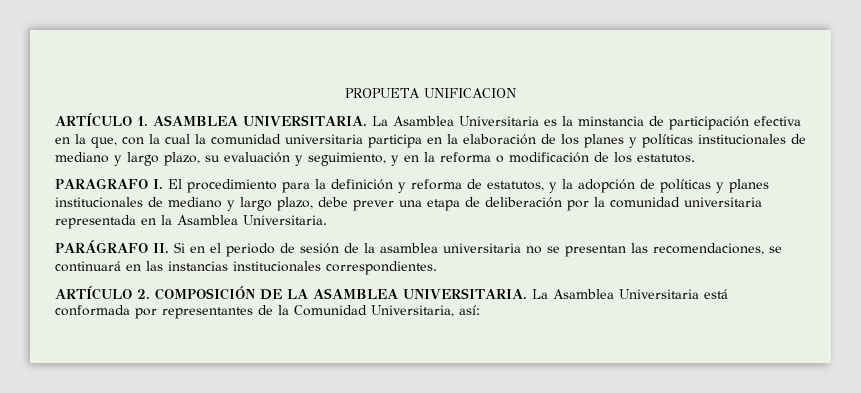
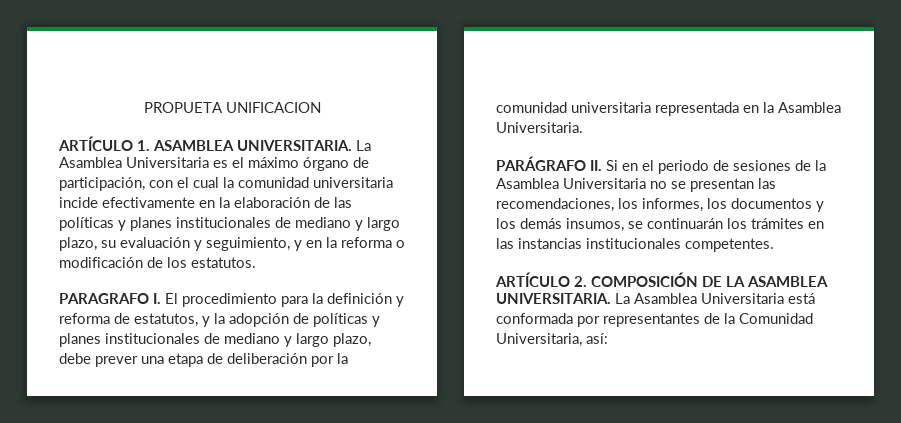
[562,116,801,130] [55,134,160,148] la minstancia de participación efectiva en la que, con la -> [232,157,369,171] [59,177,189,191] el máximo órgano de participación, con el
[368,134,422,148] participa -> [59,197,195,208] incide efectivamente
[561,134,693,148] los planes y políticas -> [334,197,352,208] [59,217,172,231] las políticas y planes
[299,243,521,254] sesión de la asamblea universitaria -> [733,160,826,171] [496,178,646,189] sesiones de la Asamblea Universitaria
[768,246,782,253] [55,261,121,272] se continuará -> [618,198,824,212] [496,218,804,232] los informes, los documentos y los demás insumos, se continuarán los trámites
[326,261,437,275] correspondientes. -> [685,238,774,252] competentes.

